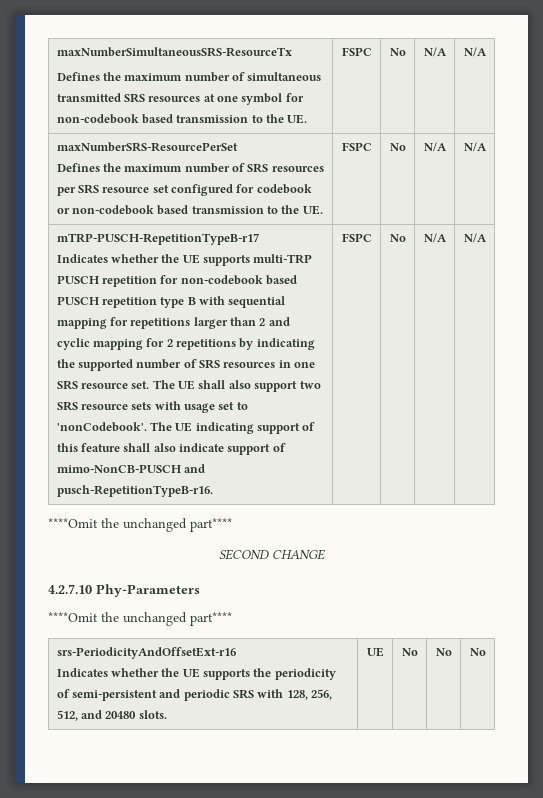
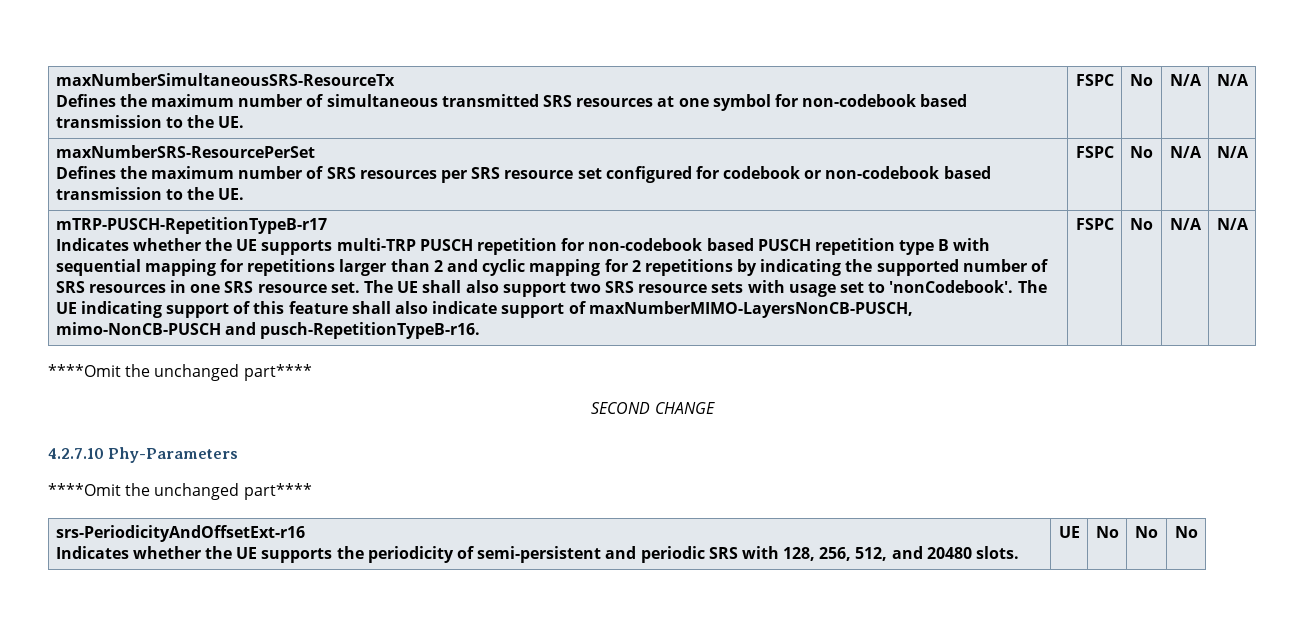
(286, 447) none -> [588,301,913,318] maxNumberMIMO-LayersNonCB-PUSCH,

